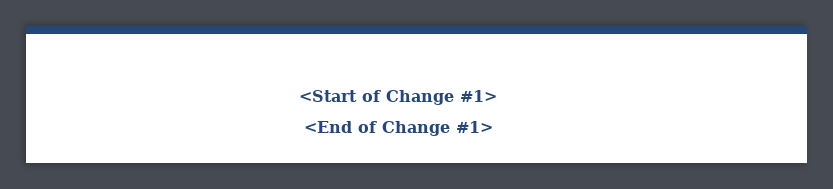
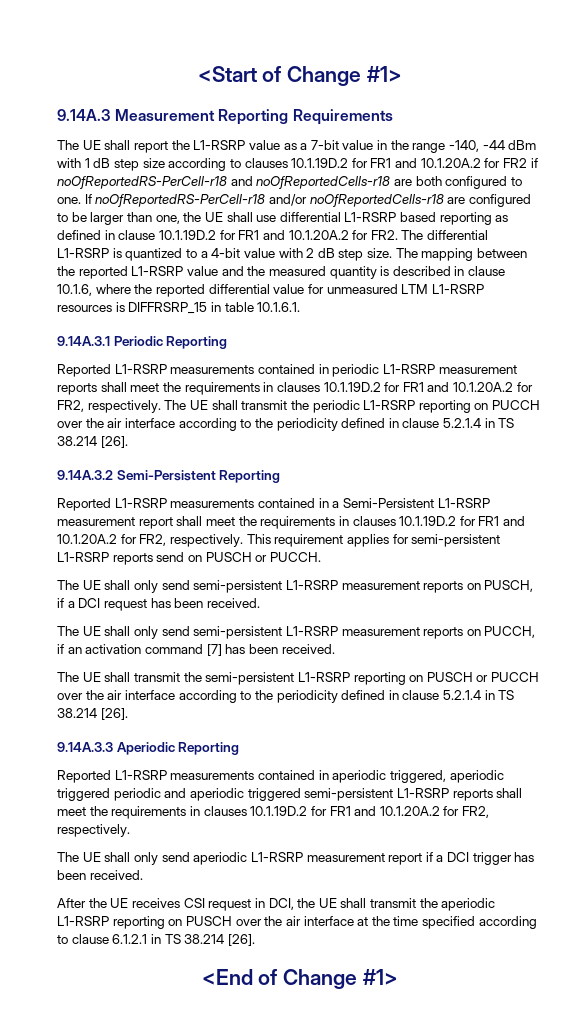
(497, 96) none -> [57,109,393,125] [57,140,537,153] [57,158,538,171] [57,176,522,189] [57,194,531,207] [57,212,509,225] [57,230,489,240] [57,248,528,261] [57,266,506,279] [57,284,484,297] [57,302,301,314] [57,336,228,349] [57,364,517,377] [57,382,533,395] [57,400,541,413] [57,418,515,431] [57,436,128,448] [57,470,281,483] [57,498,490,511] [57,516,526,529] [57,534,501,547] [57,552,321,565] [57,580,534,593] [57,598,260,611] [57,626,536,639] [57,644,335,656] [57,672,540,685] [57,690,515,703] [57,708,128,720] [57,742,240,755] [57,770,504,783] [57,788,523,801] [57,806,490,819] [57,824,130,837] [57,852,535,865] [57,870,143,880] [57,898,496,911] [57,916,537,929] [57,934,255,946] // 9.14A.3 Measurement Reporting Requirements // The UE shall report the L1-RSRP value as a 7-bit value in the range -140, -44 dBm with 1 dB step size according to clauses 10.1.19D.2 for FR1 and 10.1.20A.2 for FR2 if noOfReportedRS-PerCell-r18 and noOfReportedCells-r18 are both configured to one. If noOfReportedRS-PerCell-r18 and/or noOfReportedCells-r18 are configured to be larger than one, the UE shall use differential L1-RSRP based reporting as defined in clause 10.1.19D.2 for FR1 and 10.1.20A.2 for FR2. The differential L1-RSRP is quantized to a 4-bit value with 2 dB step size. The mapping between the reported L1-RSRP value and the measured quantity is described in clause 10.1.6, where the reported differential value for unmeasured LTM L1-RSRP resources is DIFFRSRP_15 in table 10.1.6.1. // 9.14A.3.1 Periodic Reporting // Reported L1-RSRP measurements contained in periodic L1-RSRP measurement reports shall meet the requirements in clauses 10.1.19D.2 for FR1 and 10.1.20A.2 for FR2, respectively. The UE shall transmit the periodic L1-RSRP reporting on PUCCH over the air interface according to the periodicity defined in clause 5.2.1.4 in TS 38.214 [26]. // 9.14A.3.2 Semi-Persistent Reporting // Reported L1-RSRP measurements contained in a Semi-Persistent L1-RSRP measurement report shall meet the requirements in clauses 10.1.19D.2 for FR1 and 10.1.20A.2 for FR2, respectively. This requirement applies for semi-persistent L1-RSRP reports send on PUSCH or PUCCH. // The UE shall only send semi-persistent L1-RSRP measurement reports on PUSCH, if a DCI request has been received. // The UE shall only send semi-persistent L1-RSRP measurement reports on PUCCH, if an activation command [7] has been received. // The UE shall transmit the semi-persistent L1-RSRP reporting on PUSCH or PUCCH over the air interface according to the periodicity defined in clause 5.2.1.4 in TS 38.214 [26]. // 9.14A.3.3 Aperiodic Reporting // Reported L1-RSRP measurements contained in aperiodic triggered, aperiodic triggered periodic and aperiodic triggered semi-persistent L1-RSRP reports shall meet the requirements in clauses 10.1.19D.2 for FR1 and 10.1.20A.2 for FR2, respectively. // The UE shall only send aperiodic L1-RSRP measurement report if a DCI trigger has been received. // After the UE receives CSI request in DCI, the UE shall transmit the aperiodic L1-RSRP reporting on PUSCH over the air interface at the time specified according to clause 6.1.2.1 in TS 38.214 [26].

